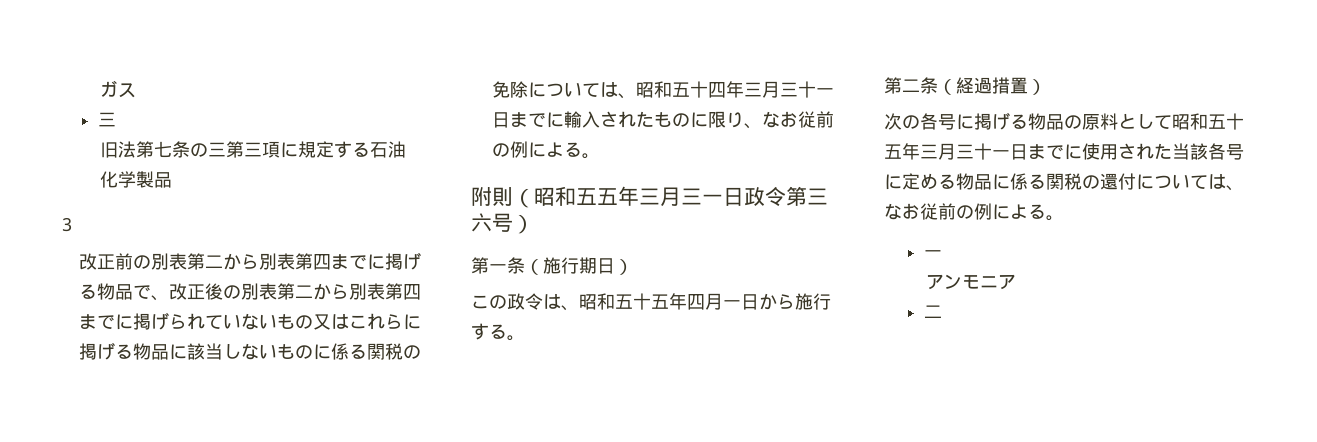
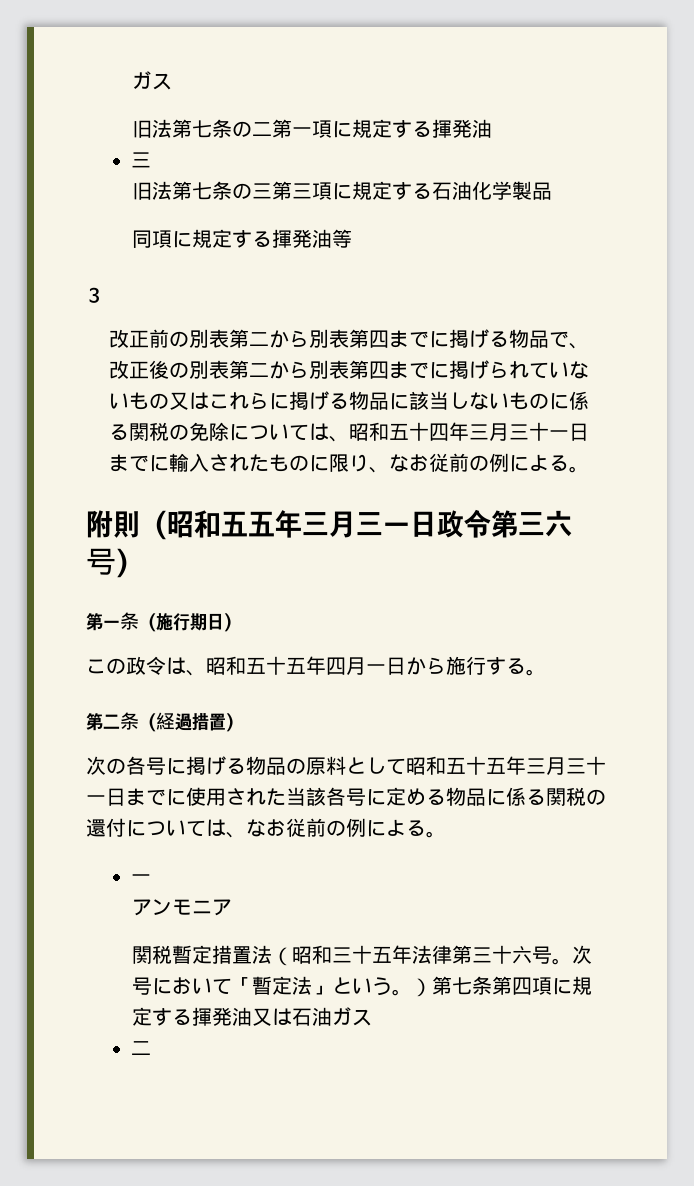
[99,80,136,98] ガス -> [131,71,172,90] [131,119,492,138] ガス // 旧法第七条の二第一項に規定する揮発油
(172, 180) none -> [131,229,352,248] // 同項に規定する揮発油等
(1016, 282) none -> [131,945,592,966] [131,976,592,997] [131,1007,372,1026] // 関税暫定措置法（昭和三十五年法律第三十六号。次号において「暫定法」という。）第七条第四項に規定する揮発油又は石油ガス

